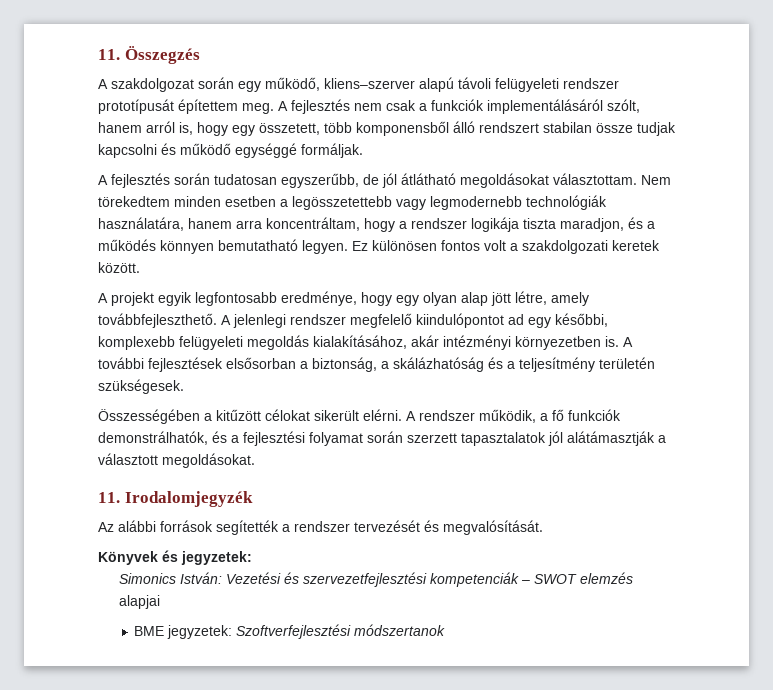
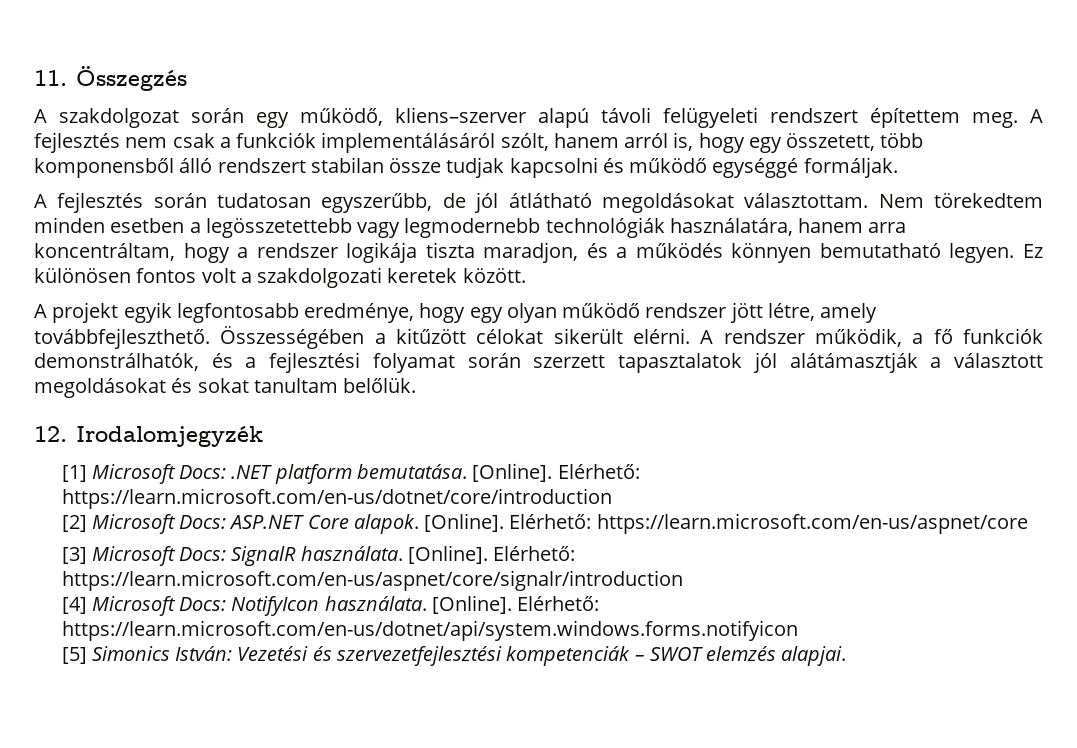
[563,78,619,89] [98,99,174,114] rendszer prototípusát -> [770,108,858,123] rendszert
[461,292,488,306] alap -> [562,303,727,318] működő rendszer
[221,313,608,328] [98,335,633,350] [98,357,655,372] [98,379,184,394] A jelenlegi rendszer megfelelő kiindulópontot ad egy későbbi, komplexebb felügyeleti megoldás kialakításához, akár intézményi környezetben is. A további fejlesztések elsősorban a biztonság, a skálázhatóság és a teljesítmény területén szükségesek. // -> (210, 338) none
[162,453,255,468] [98,491,253,507] [98,520,543,535] [98,550,252,565] megoldásokat. // 11. Irodalomjegyzék // Az alábbi források segítették a rendszer tervezését és megvalósítását. // Könyvek és jegyzetek: // -> [34,378,417,398] [34,426,263,447] [61,463,640,484] [61,488,612,509] [61,513,1028,534] [61,545,576,566] [61,570,683,591] [61,595,600,616] [61,620,798,641] [61,647,87,664] megoldásokat és sokat tanultam belőlük. // 12. Irodalomjegyzék // [1] Microsoft Docs: .NET platform bemutatása. [Online]. Elérhető: https://learn.microsoft.com/en-us/dotnet/core/introduction // [2] Microsoft Docs: ASP.NET Core alapok. [Online]. Elérhető: https://learn.microsoft.com/en-us/aspnet/core // [3] Microsoft Docs: SignalR használata. [Online]. Elérhető: https://learn.microsoft.com/en-us/aspnet/core/signalr/introduction // [4] Microsoft Docs: NotifyIcon használata. [Online]. Elérhető: https://learn.microsoft.com/en-us/dotnet/api/system.windows.forms.notifyicon // [5]
[118,595,160,609] [134,624,446,639] alapjai // BME jegyzetek: Szoftverfejlesztési módszertanok -> [781,646,847,666] alapjai.

